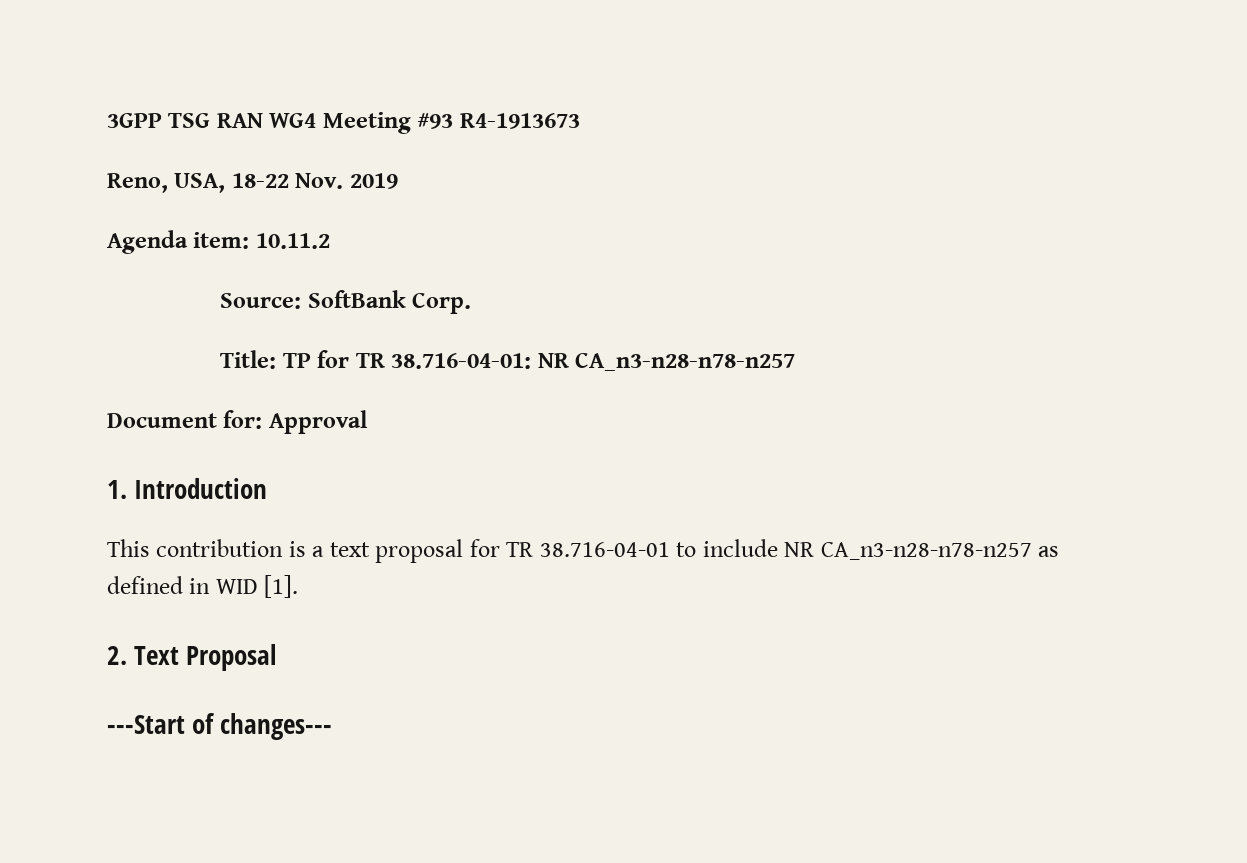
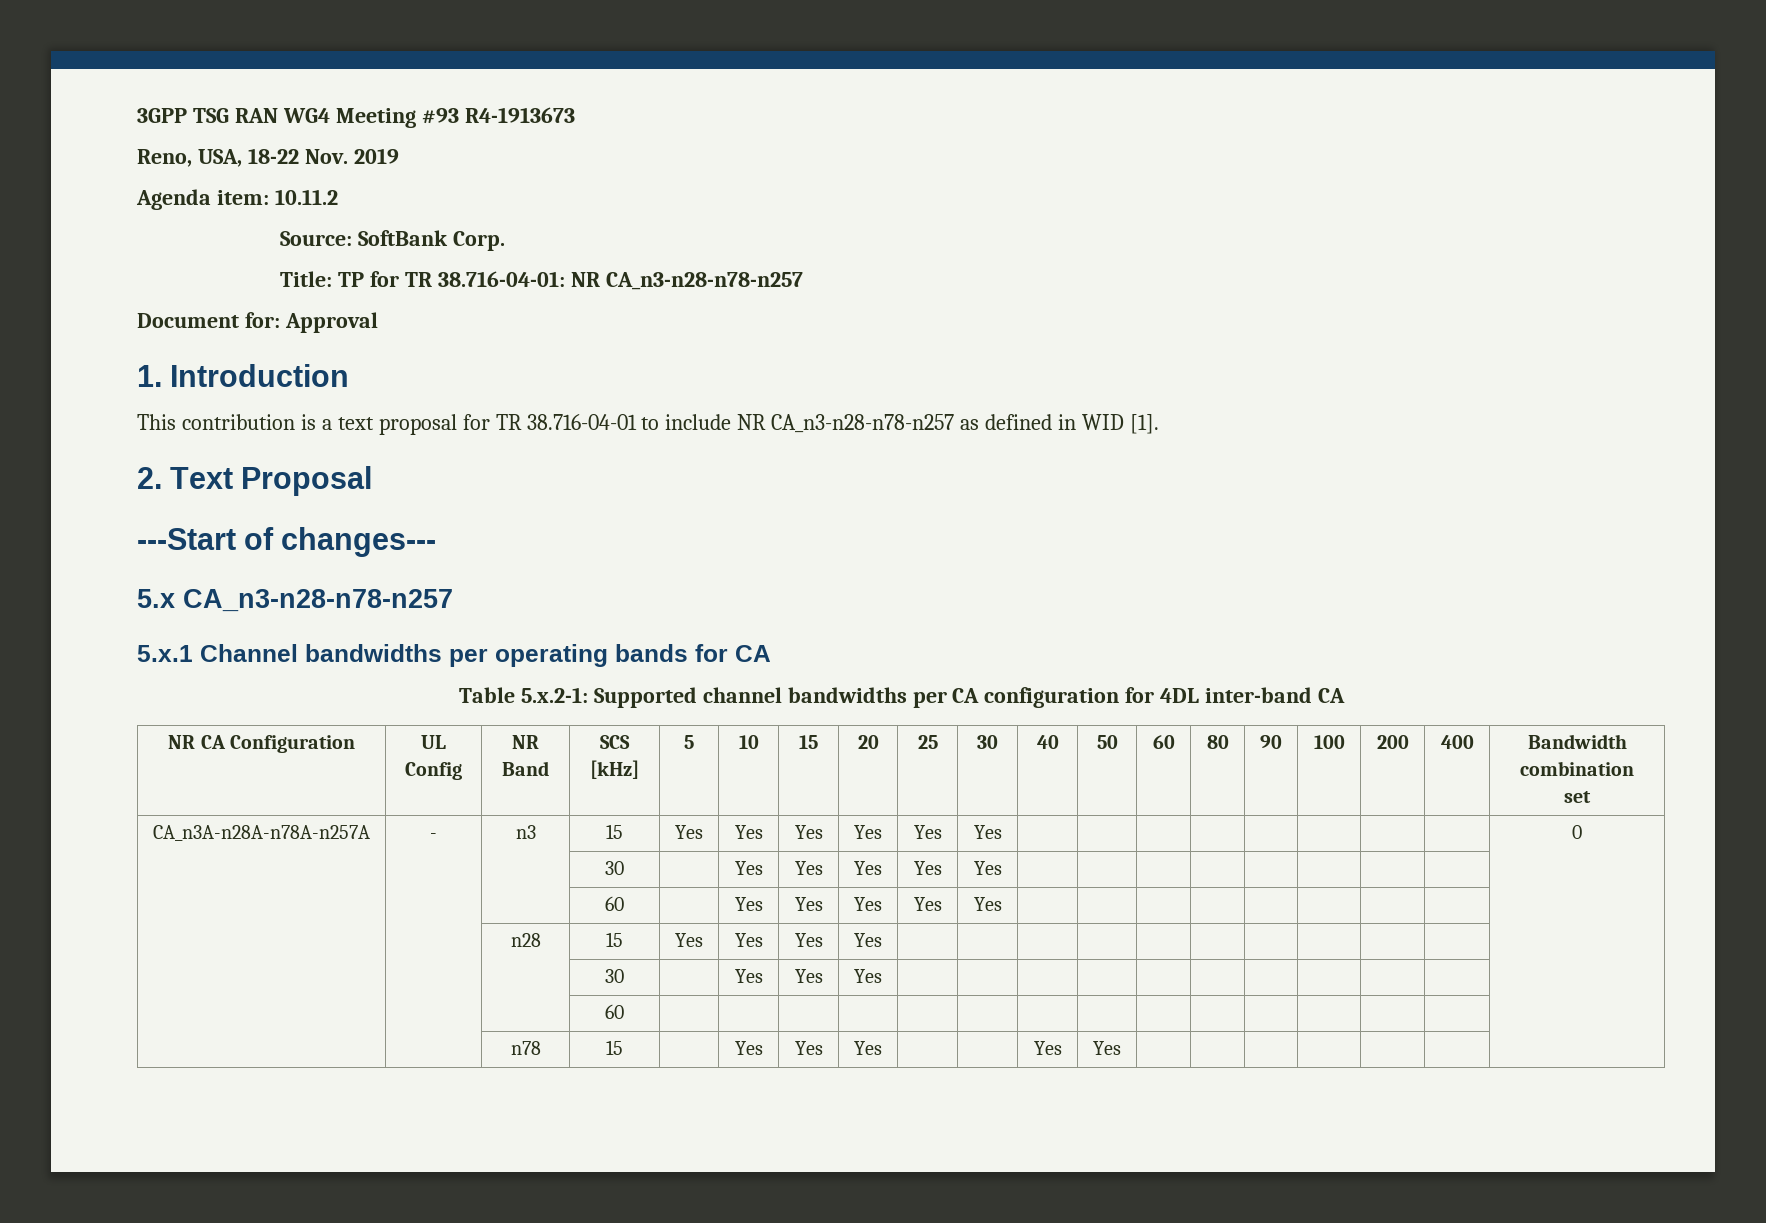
(333, 726) none -> [137,589,453,612] [137,644,771,667] [458,687,1346,708] [168,735,355,753] [421,735,446,749] [405,762,462,780] [512,735,539,749] [502,761,549,776] [600,735,630,749] [590,760,639,779] [684,735,694,749] [738,735,759,749] [799,735,818,749] [857,735,879,749] [917,735,938,749] [977,735,998,749] [1036,735,1059,749] [1096,735,1118,749] [1152,735,1175,749] [1206,735,1229,749] [1260,735,1282,749] [1313,735,1345,749] [1376,735,1409,749] [1440,735,1474,749] [1527,734,1627,749] [1520,761,1634,776] [1564,791,1591,803] [153,825,370,841] [430,833,437,839] [515,825,536,839] [606,824,623,839] [675,825,703,839] [734,825,763,839] [794,825,823,839] [854,825,882,839] [913,825,942,839] [973,825,1002,839] [1572,825,1582,839] [605,861,624,875] [734,861,763,875] [794,861,823,875] [854,861,882,875] [913,861,942,875] [973,861,1002,875] [605,896,624,911] [734,897,763,911] [794,897,823,911] [854,897,882,911] [913,897,942,911] [973,897,1002,911] [510,933,541,947] [606,932,623,947] [675,933,703,947] [734,933,763,947] [794,933,823,947] [854,933,882,947] [605,969,624,983] [734,969,763,983] [794,969,823,983] [854,969,882,983] [605,1004,624,1019] [510,1041,541,1055] [606,1040,623,1055] [734,1041,763,1055] [794,1041,823,1055] [854,1041,882,1055] [1033,1041,1062,1055] [1093,1041,1121,1055] // 5.x CA_n3-n28-n78-n257 // 5.x.1 Channel bandwidths per operating bands for CA // Table 5.x.2-1: Supported channel bandwidths per CA configuration for 4DL inter-band CA // NR CA Configuration | UL Config | NR Band | SCS [kHz] | 5 | 10 | 15 | 20 | 25 | 30 | 40 | 50 | 60 | 80 | 90 | 100 | 200 | 400 | Bandwidth combination set // CA_n3A-n28A-n78A-n257A | - | n3 | 15 | Yes | Yes | Yes | Yes | Yes | Yes | | | | | | | | | 0 // | | | 30 | | Yes | Yes | Yes | Yes | Yes | | | | | | | | | // | | | 60 | | Yes | Yes | Yes | Yes | Yes | | | | | | | | | // | | n28 | 15 | Yes | Yes | Yes | Yes | | | | | | | | | | | // | | | 30 | | Yes | Yes | Yes | | | | | | | | | | | // | | | 60 | | | | | | | | | | | | | | | // | | n78 | 15 | | Yes | Yes | Yes | | | Yes | Yes | | | | | | |

